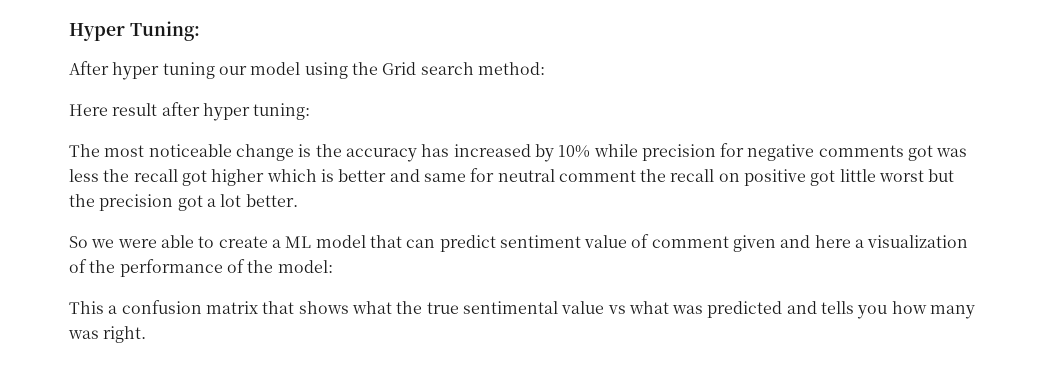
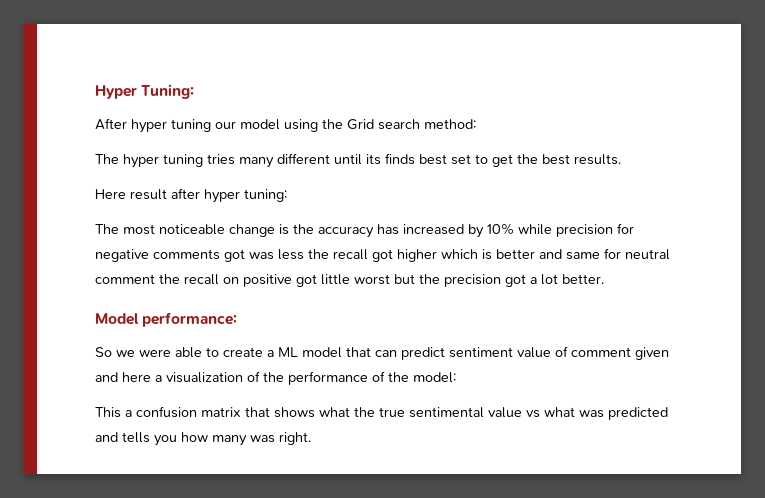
(545, 68) none -> [95,153,621,168] // The hyper tuning tries many different until its finds best set to get the best results.
(298, 200) none -> [95,312,238,327] // Model performance:

